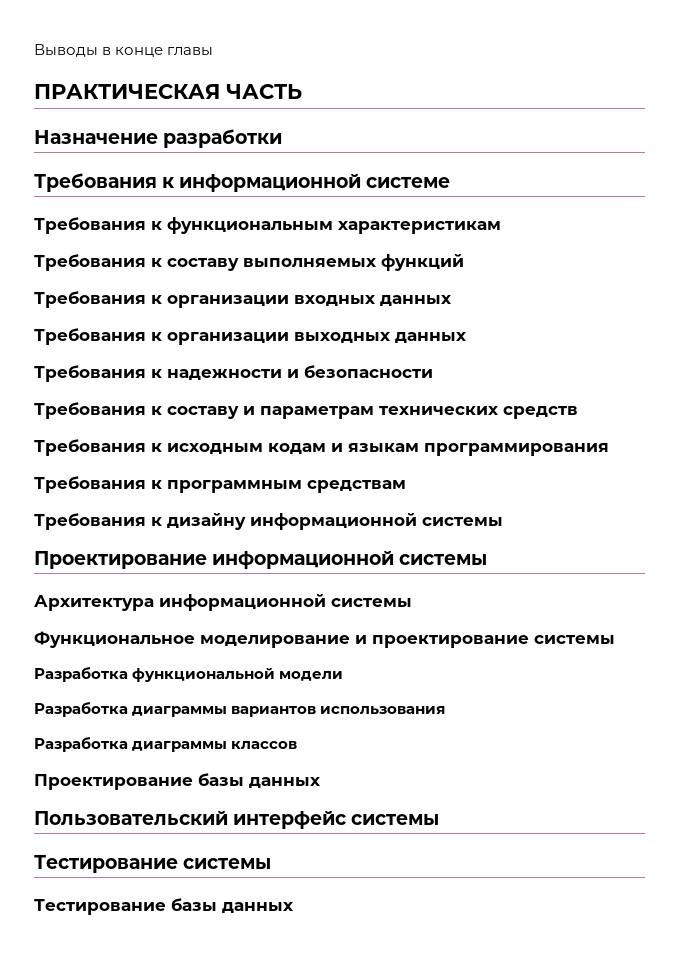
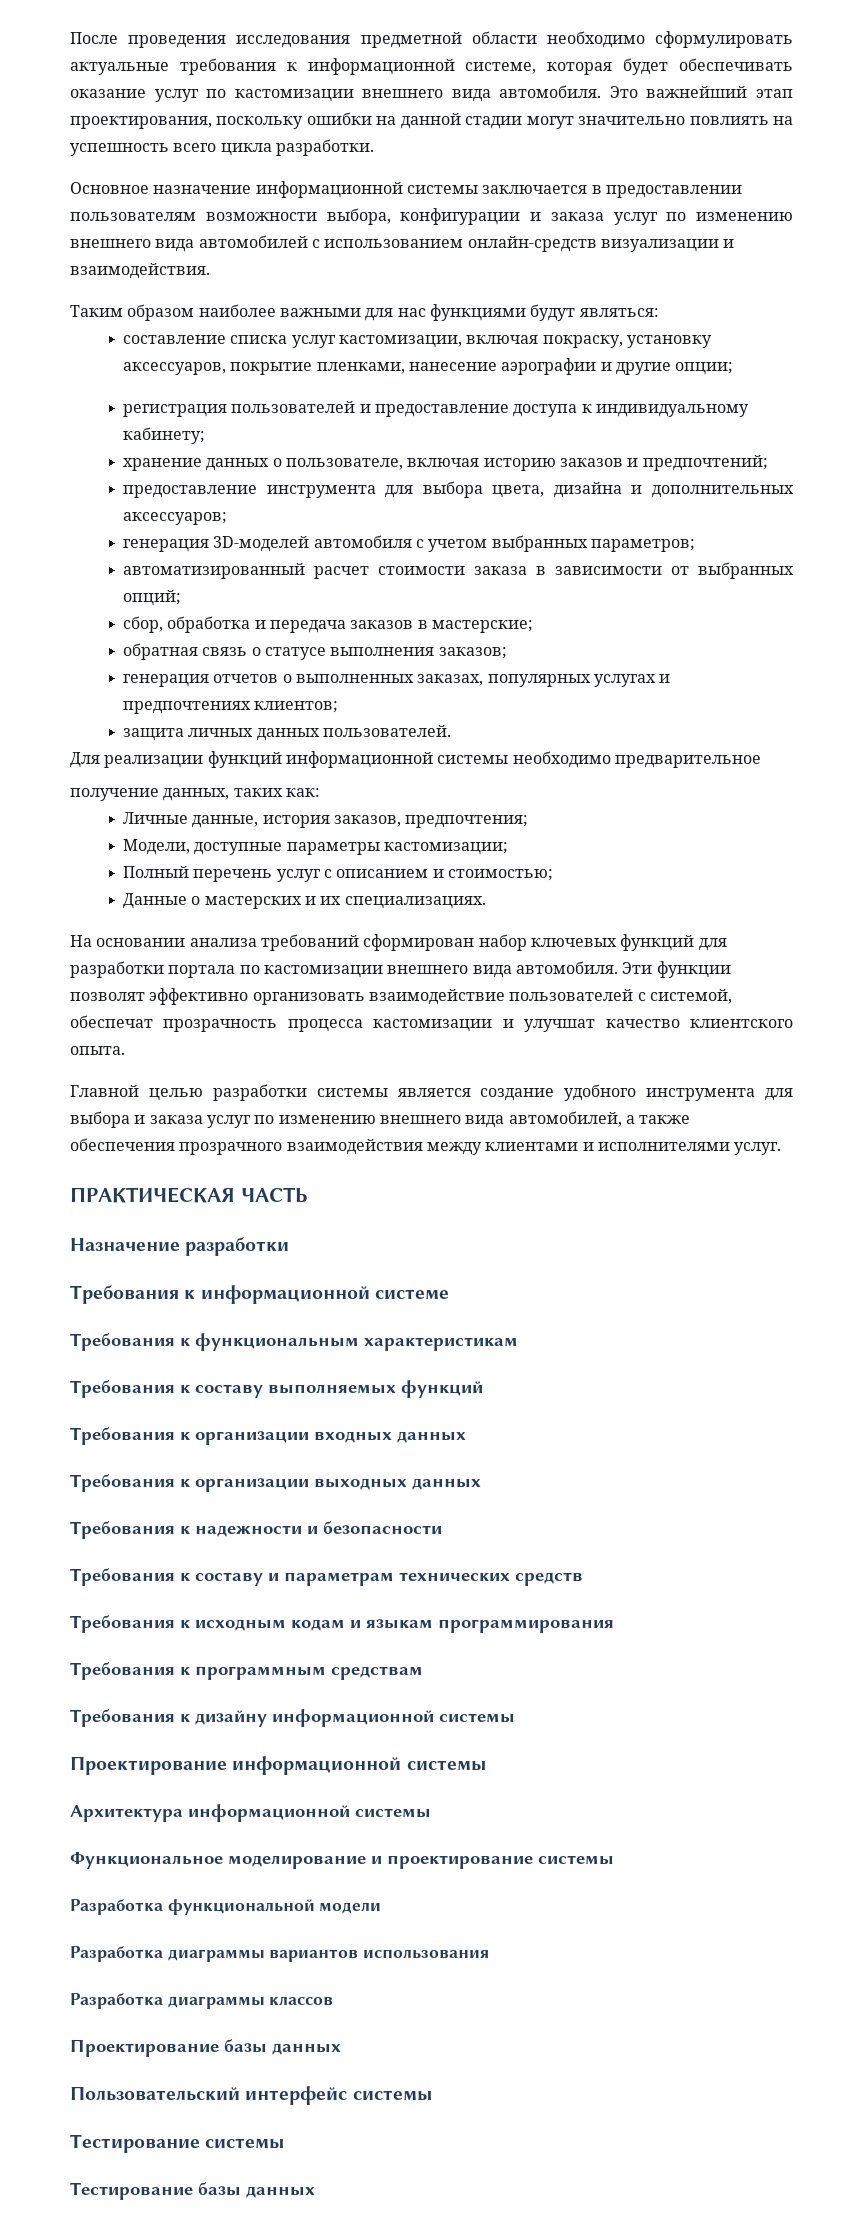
[34,44,214,57] Выводы в конце главы -> [70,31,794,48] [70,58,793,75] [70,85,793,102] [70,112,794,129] [70,139,374,156] [70,181,742,198] [70,208,793,225] [70,235,735,252] [70,263,210,279] [70,304,659,321] [122,335,712,348] [122,358,734,375] [122,401,749,417] [122,427,205,444] [122,455,768,471] [122,481,794,498] [122,512,227,525] [122,535,695,552] [122,562,794,579] [122,590,181,606] [122,616,533,633] [122,643,507,660] [122,674,671,687] [122,701,339,714] [122,725,451,741] [70,751,761,768] [70,788,320,801] [122,812,529,828] [122,839,508,855] [122,866,553,882] [122,893,486,909] [70,934,727,951] [70,961,731,978] [70,988,732,1005] [70,1015,794,1032] [70,1046,125,1055] [70,1084,793,1101] [70,1111,691,1128] [70,1138,782,1155] После проведения исследования предметной области необходимо сформулировать актуальные требования к информационной системе, которая будет обеспечивать оказание услуг по кастомизации внешнего вида автомобиля. Это важнейший этап проектирования, поскольку ошибки на данной стадии могут значительно повлиять на успешность всего цикла разработки. // Основное назначение информационной системы заключается в предоставлении пользователям возможности выбора, конфигурации и заказа услуг по изменению внешнего вида автомобилей с использованием онлайн-средств визуализации и взаимодействия. // Таким образом наиболее важными для нас функциями будут являться: // составление списка услуг кастомизации, включая покраску, установку аксессуаров, покрытие пленками, нанесение аэрографии и другие опции; // регистрация пользователей и предоставление доступа к индивидуальному кабинету; // хранение данных о пользователе, включая историю заказов и предпочтений; // предоставление инструмента для выбора цвета, дизайна и дополнительных аксессуаров; // генерация 3D-моделей автомобиля с учетом выбранных параметров; // автоматизированный расчет стоимости заказа в зависимости от выбранных опций; // сбор, обработка и передача заказов в мастерские; // обратная связь о статусе выполнения заказов; // генерация отчетов о выполненных заказах, популярных услугах и предпочтениях клиентов; // защита личных данных пользователей. // Для реализации функций информационной системы необходимо предварительное // получение данных, таких как: // Личные данные, история заказов, предпочтения; // Модели, доступные параметры кастомизации; // Полный перечень услуг с описанием и стоимостью; // Данные о мастерских и их специализациях. // На основании анализа требований сформирован набор ключевых функций для разработки портала по кастомизации внешнего вида автомобиля. Эти функции позволят эффективно организовать взаимодействие пользователей с системой, обеспечат прозрачность процесса кастомизации и улучшат качество клиентского опыта. // Главной целью разработки системы является создание удобного инструмента для выбора и заказа услуг по изменению внешнего вида автомобилей, а также обеспечения прозрачного взаимодействия между клиентами и исполнителями услуг.

